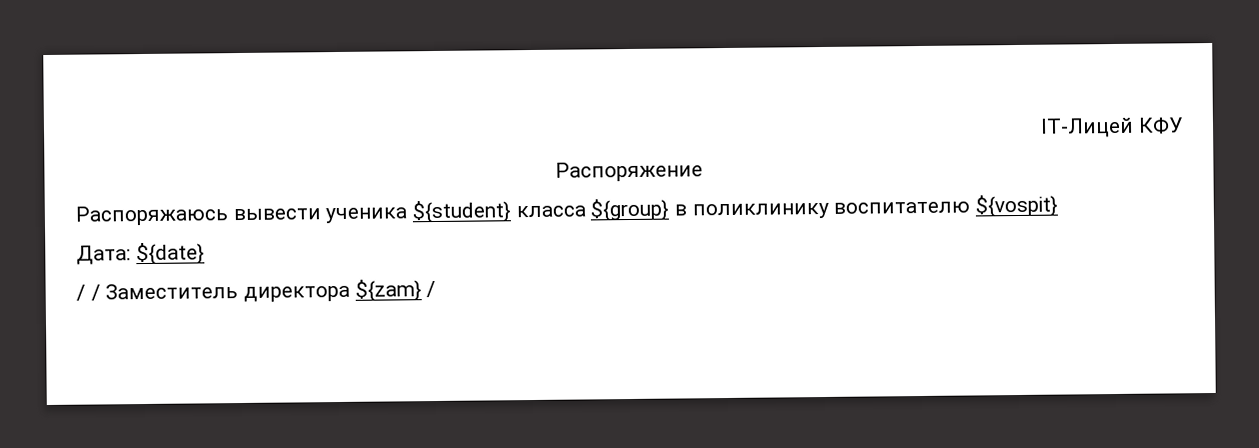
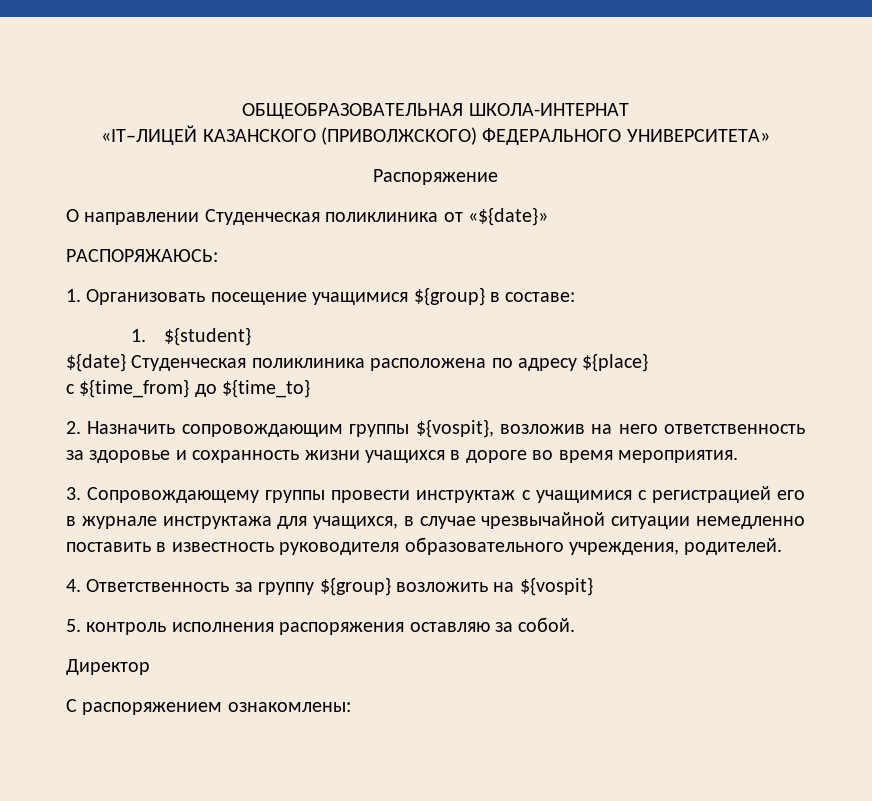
[1040,117,1183,138] [555,161,703,182] [75,194,1059,226] [76,242,205,266] [76,279,437,302] IT-Лицей КФУ // Распоряжение // Распоряжаюсь вывести ученика ${student} класса ${group} в поликлинику воспитателю ${vospit} // Дата: ${date} // / / Заместитель директора ${zam} / -> [242,103,629,119] [101,125,770,145] [373,169,498,185] [66,207,548,226] [66,249,218,262] [66,287,576,306] [131,327,252,346] [66,353,649,372] [66,379,311,398] [66,419,805,438] [66,450,738,463] [66,486,805,503] [66,512,805,529] [66,537,783,555] [66,577,593,596] [66,617,576,635] [66,659,150,675] [66,699,351,715] ОБЩЕОБРАЗОВАТЕЛЬНАЯ ШКОЛА-ИНТЕРНАТ // «IT–ЛИЦЕЙ КАЗАНСКОГО (ПРИВОЛЖСКОГО) ФЕДЕРАЛЬНОГО УНИВЕРСИТЕТА» // Распоряжение // О направлении Студенческая поликлиника от «${date}» // РАСПОРЯЖАЮСЬ: // 1. Организовать посещение учащимися ${group} в составе: // 1. ${student} // ${date} Студенческая поликлиника расположена по адресу ${place} // с ${time_from} до ${time_to} // 2. Назначить сопровождающим группы ${vospit}, возложив на него ответственность за здоровье и сохранность жизни учащихся в дороге во время мероприятия. // 3. Сопровождающему группы провести инструктаж с учащимися с регистрацией его в журнале инструктажа для учащихся, в случае чрезвычайной ситуации немедленно поставить в известность руководителя образовательного учреждения, родителей. // 4. Ответственность за группу ${group} возложить на ${vospit} // 5. контроль исполнения распоряжения оставляю за собой. // Директор // С распоряжением ознакомлены:

